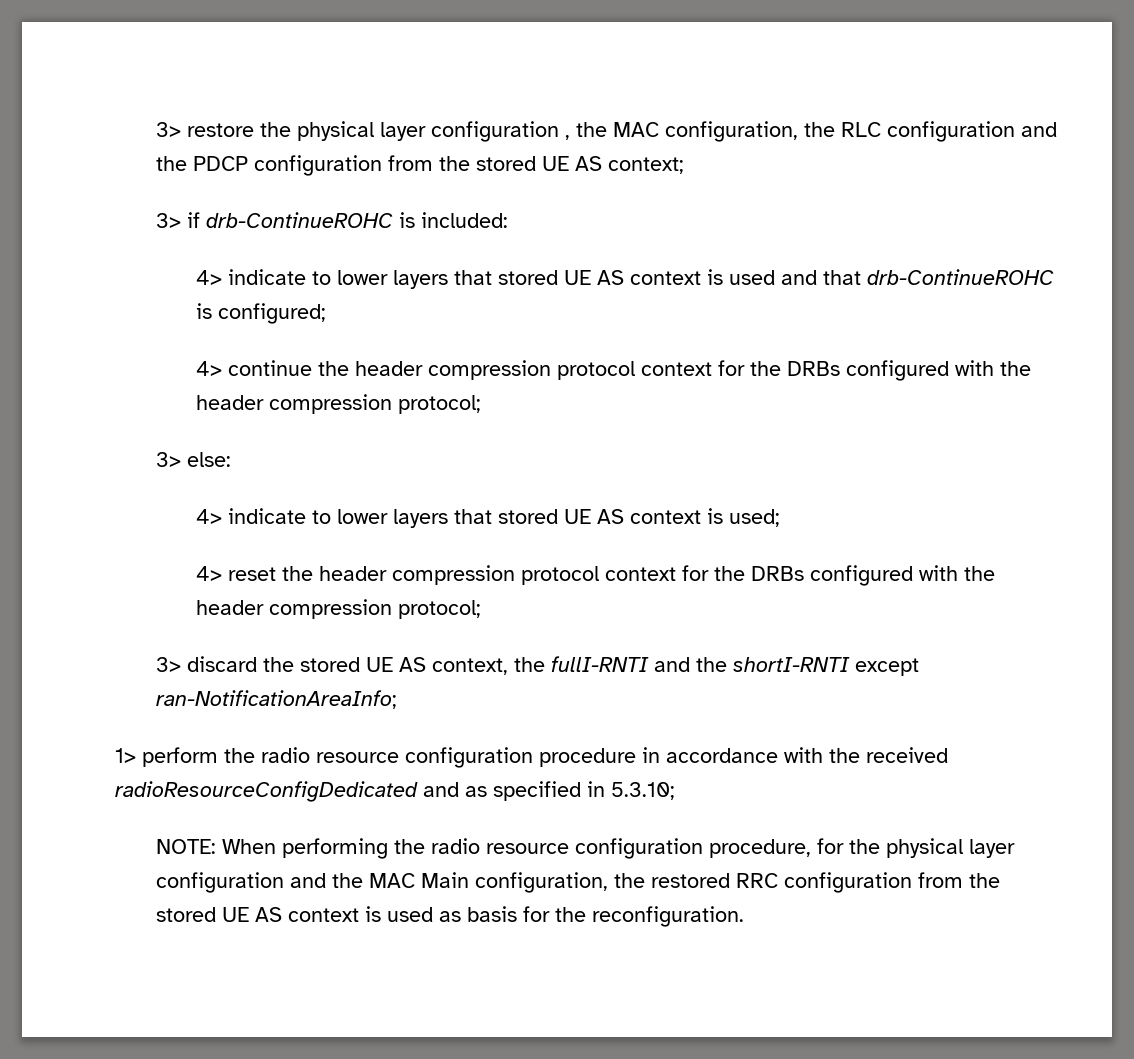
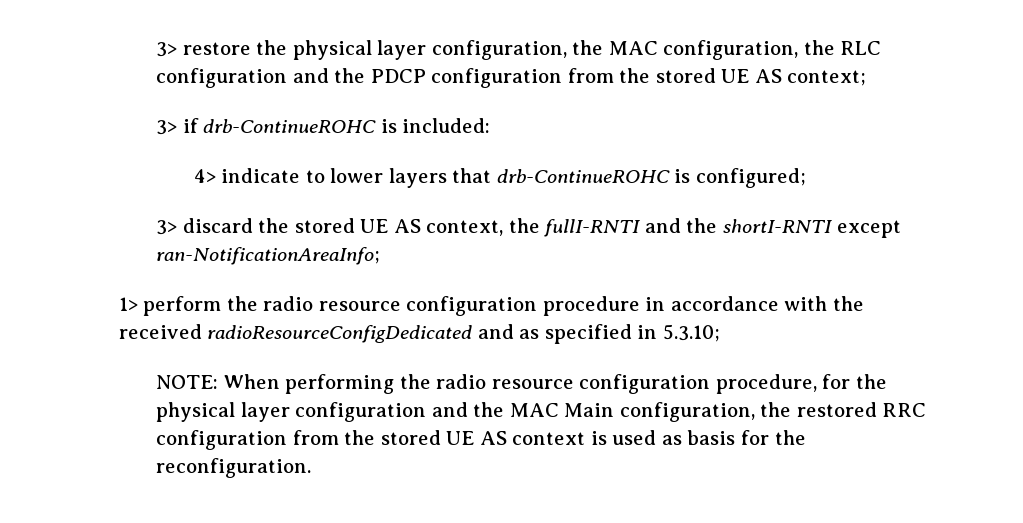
[430,121,570,142] configuration , -> [431,40,567,60] configuration,
[498,269,1055,285] [196,303,327,324] [196,360,1032,381] [196,394,482,414] [155,452,231,467] [196,508,781,528] [196,565,996,586] [196,599,482,619] stored UE AS context is used and that drb-ContinueROHC is configured; // 4> continue the header compression protocol context for the DRBs configured with the header compression protocol; // 3> else: // 4> indicate to lower layers that stored UE AS context is used; // 4> reset the header compression protocol context for the DRBs configured with the header compression protocol; -> [496,168,806,188] drb-ContinueROHC is configured;

